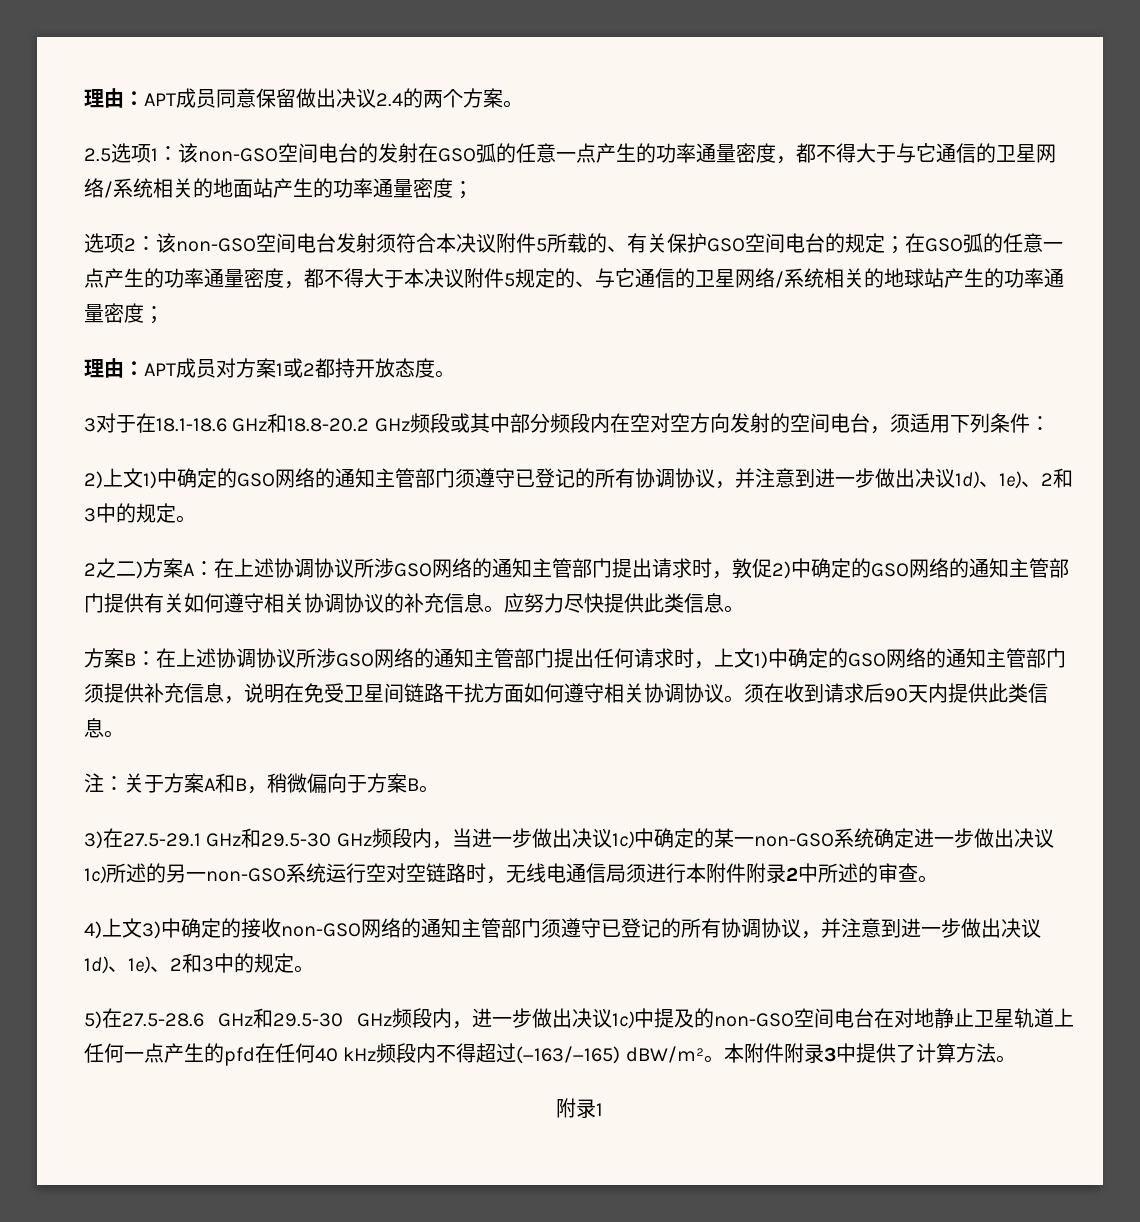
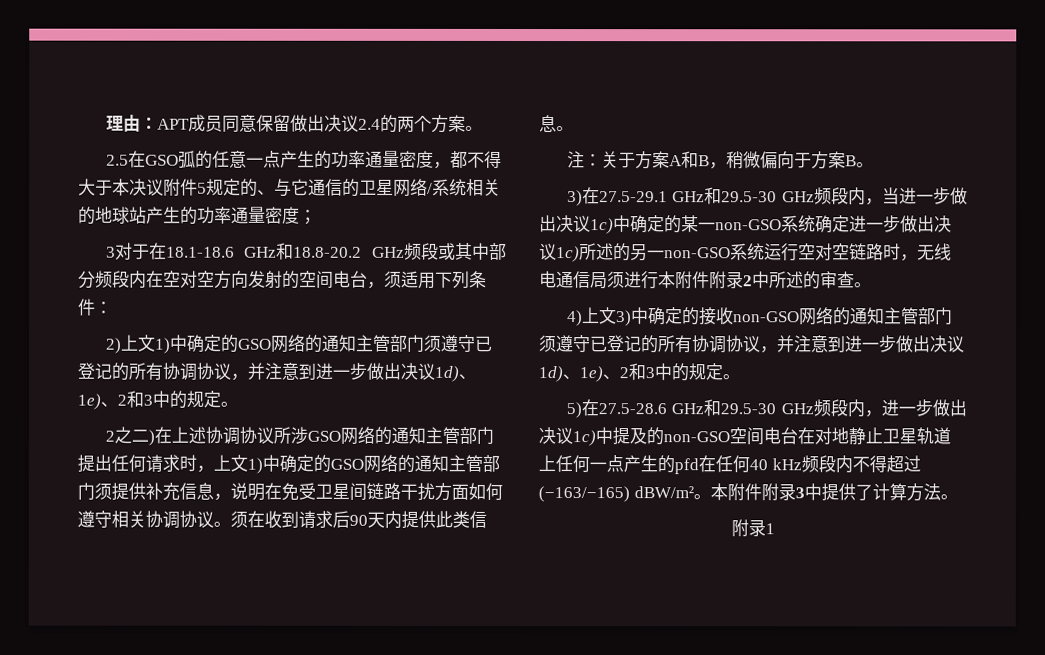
[111,143,1056,164] [84,178,473,199] [84,233,905,254] 选项1：该non-GSO空间电台的发射在GSO弧的任意一点产生的功率通量密度，都不得大于与它通信的卫星网络/系统相关的地面站产生的功率通量密度； // 选项2：该non-GSO空间电台发射须符合本决议附件5所载的、有关保护GSO空间电台的规定； -> (129, 160) none
[84,358,455,378] // 理由：APT成员对方案1或2都持开放态度。 -> (317, 217) none
[143,558,1069,579] [84,593,744,613] [84,648,156,668] 方案A：在上述协调协议所涉GSO网络的通知主管部门提出请求时，敦促2)中确定的GSO网络的通知主管部门提供有关如何遵守相关协调协议的补充信息。应努力尽快提供此类信息。 // 方案B： -> (155, 437) none

